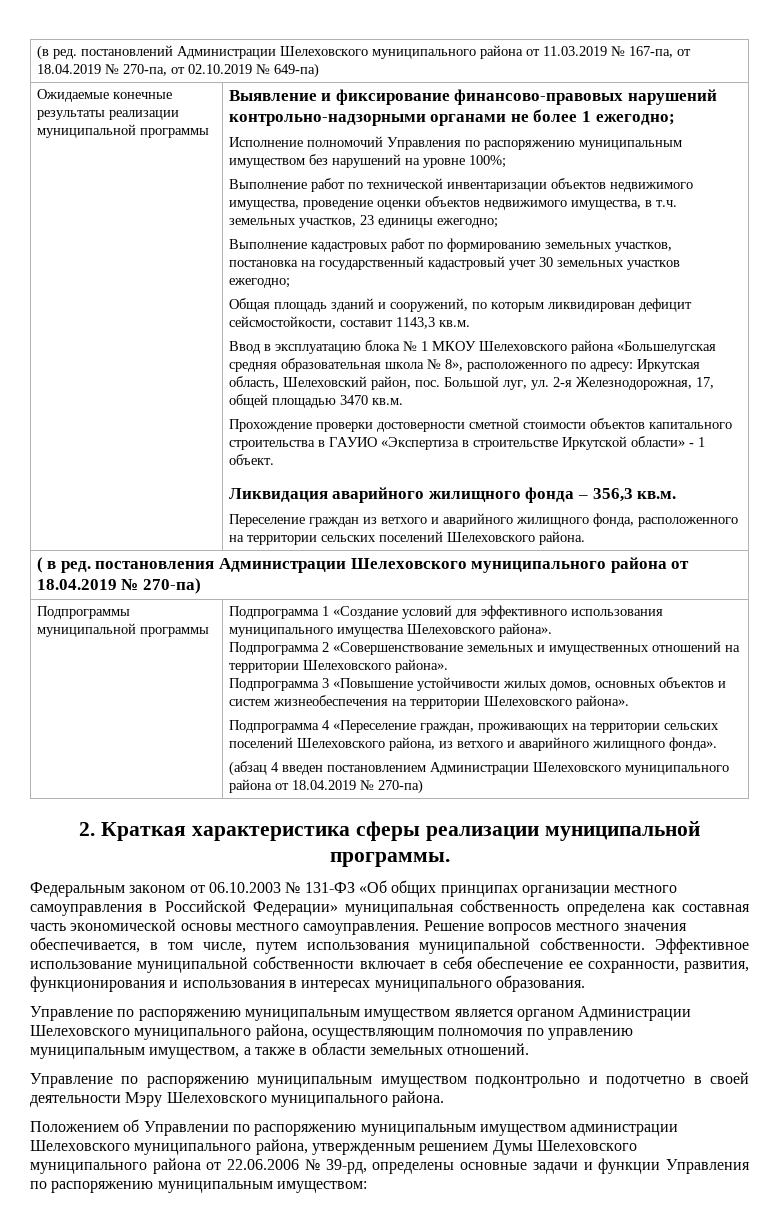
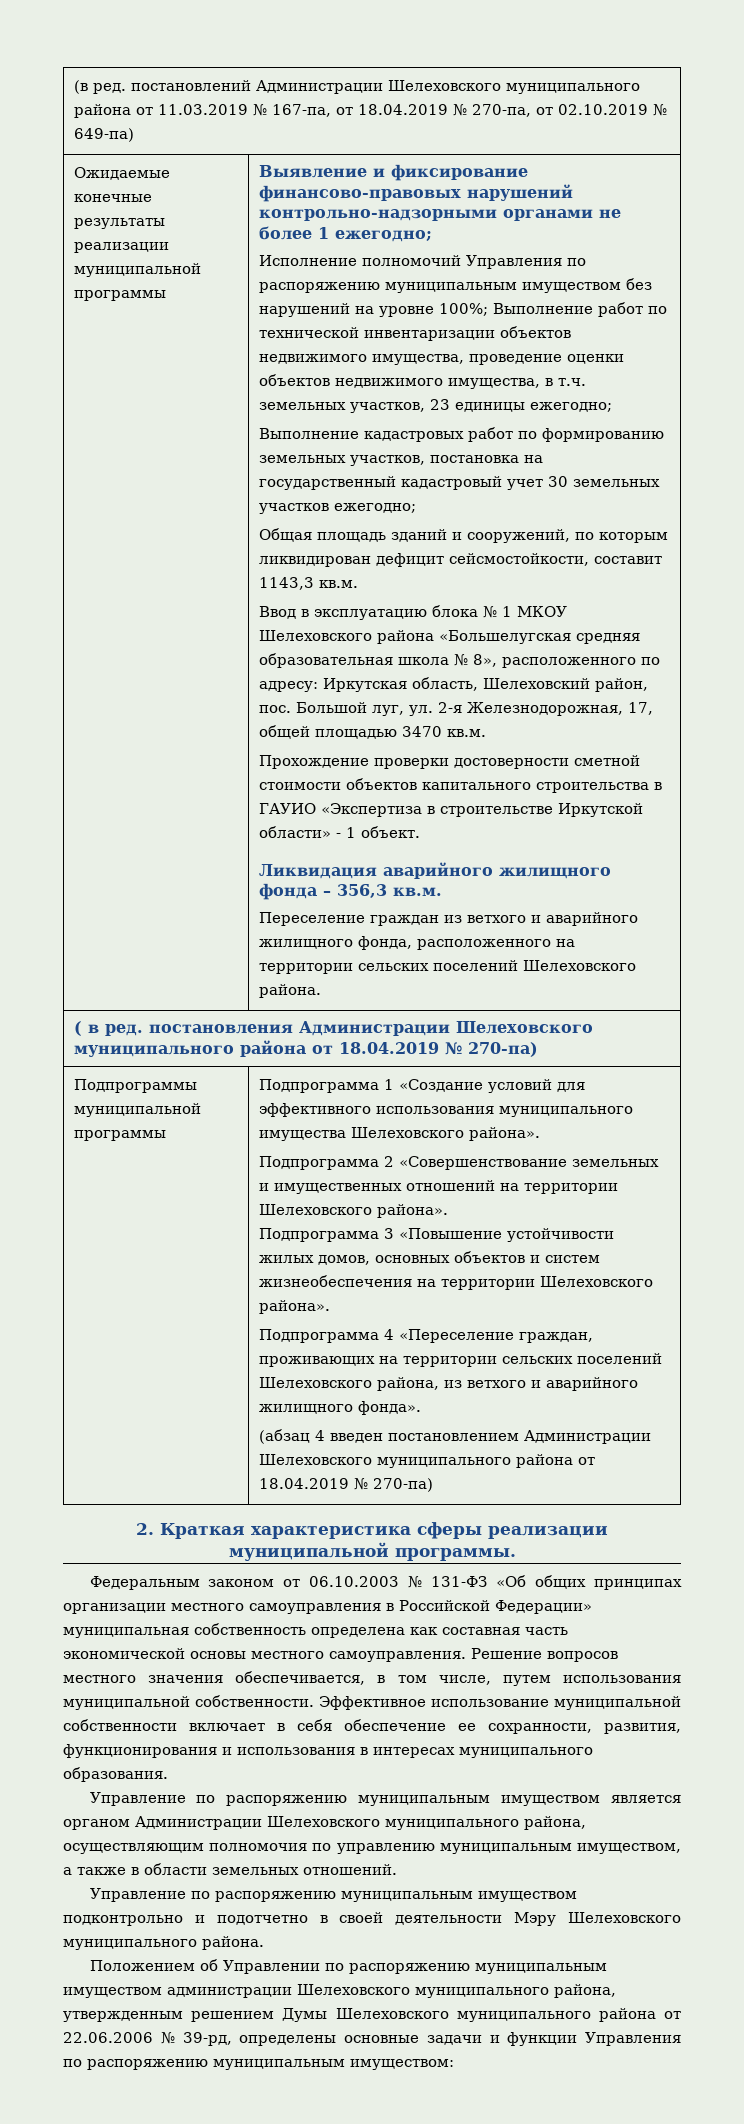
(506, 161) // -> (489, 309) none

